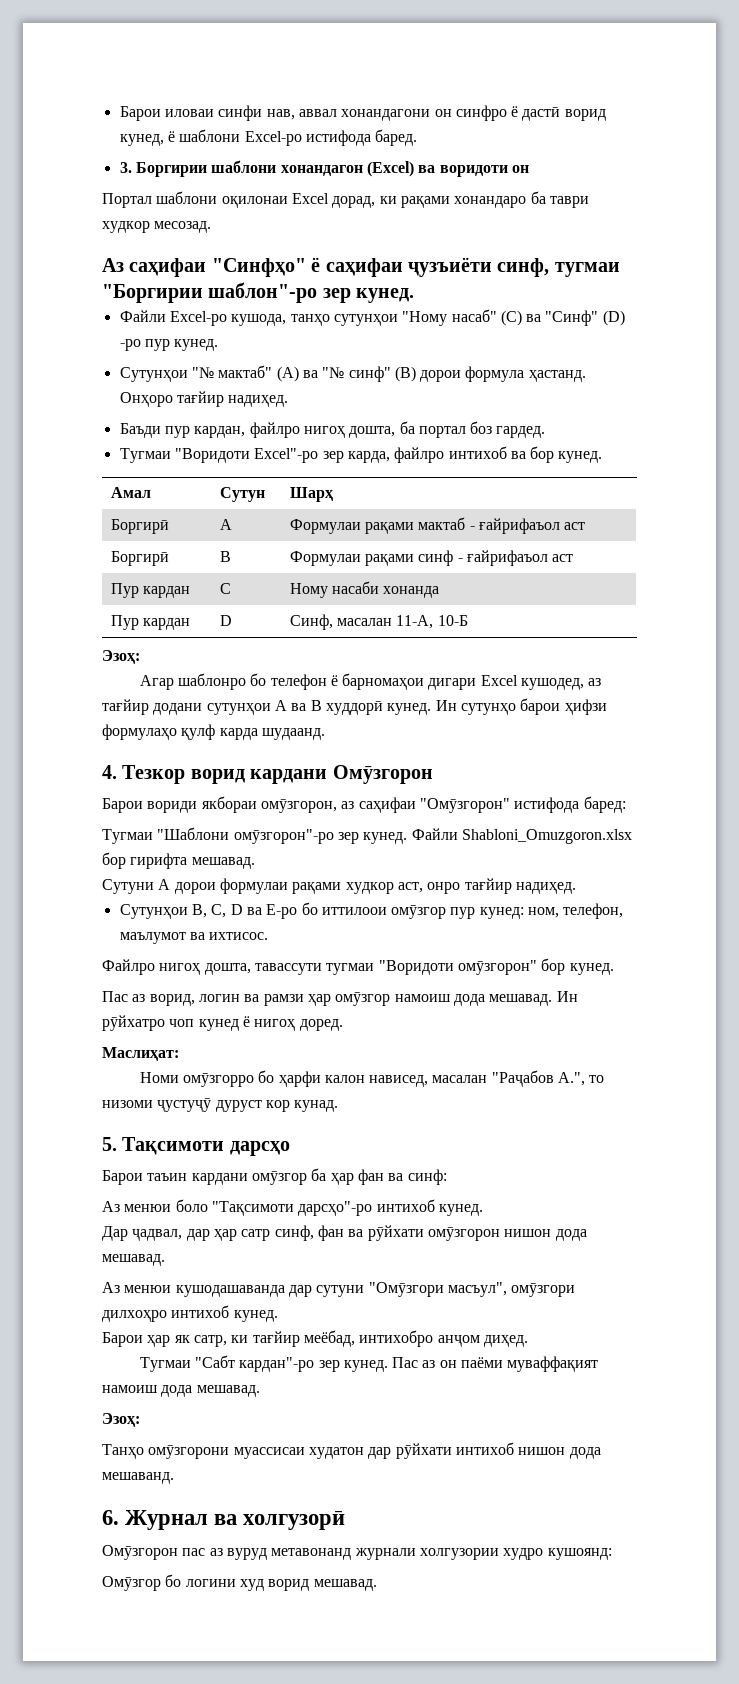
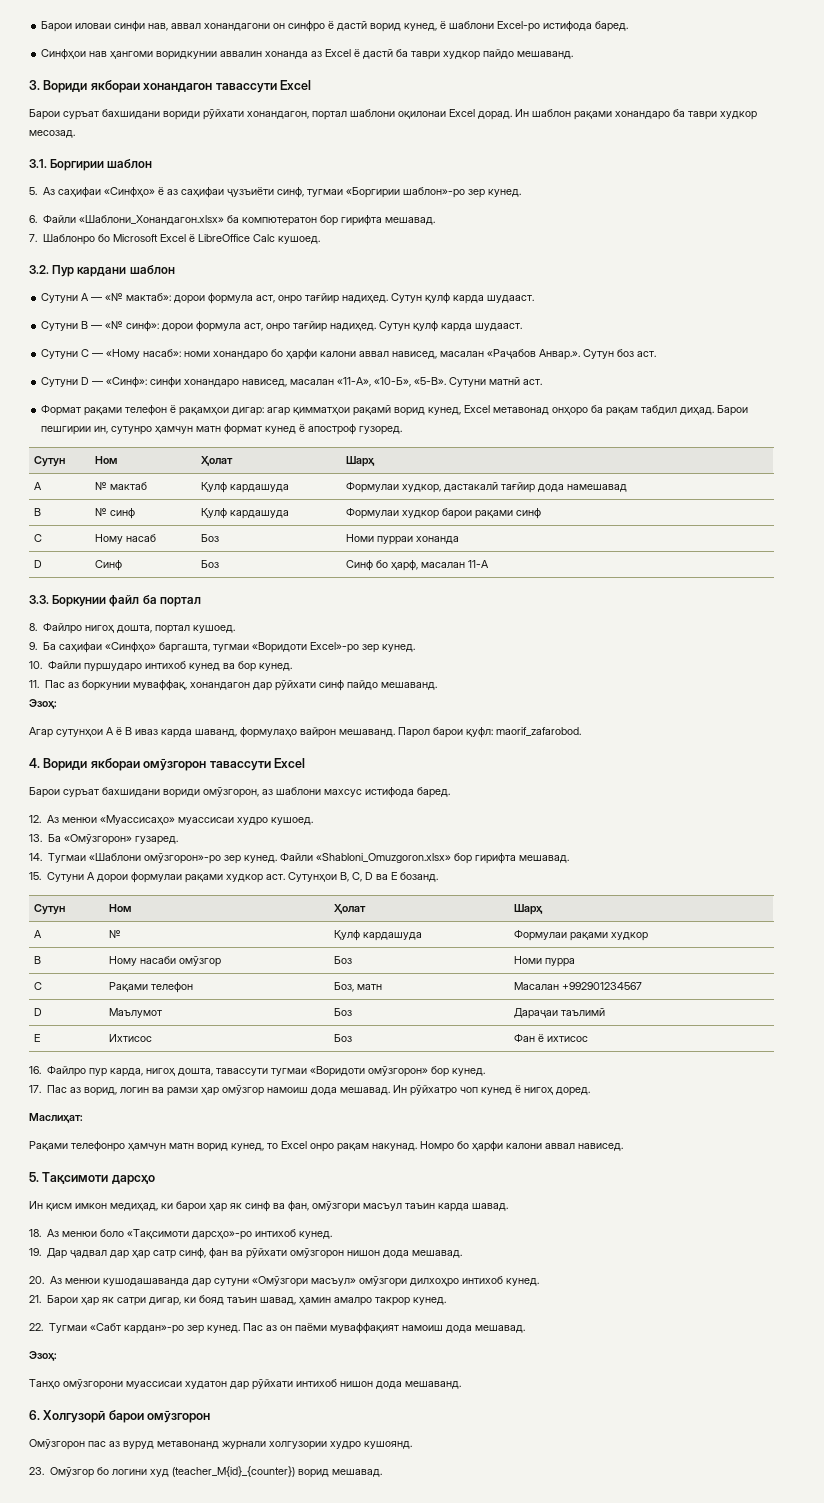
[119,160,529,177] [102,191,397,208] 3. Боргирии шаблони хонандагон (Excel) ва воридоти он // Портал шаблони оқилонаи Excel дорад, ки -> [41,49,574,60] [29,80,311,93] [29,109,571,120] Синфҳои нав ҳангоми воридкунии аввалин хонанда аз Excel ё дастӣ ба таври худкор пайдо мешаванд. // 3. Вориди якбораи хонандагон тавассути Excel // Барои суръат бахшидани вориди рӯйхати хонандагон, портал шаблони оқилонаи Excel дорад. Ин шаблон
[102,257,321,277] Аз саҳифаи "Синфҳо" ё -> [29,159,153,171] [29,187,178,198] 3.1. Боргирии шаблон // 5. Аз саҳифаи «Синфҳо» ё аз
[102,282,415,303] [119,309,625,326] [119,339,219,351] [119,365,586,382] [119,391,289,407] [119,421,546,438] [119,446,603,463] [110,487,151,498] [219,487,265,502] [289,487,333,502] [110,519,169,534] [219,519,232,530] [289,517,586,534] [110,551,169,566] [219,551,231,562] [289,550,574,566] [110,583,190,598] [219,583,231,594] [289,581,440,598] [110,615,190,630] [219,615,232,626] [289,614,468,630] [102,650,140,664] [139,673,602,690] [102,698,607,715] [102,724,325,740] [102,765,433,784] [102,796,626,813] [102,827,334,844] "Боргирии шаблон"-ро зер кунед. // Файли Excel-ро кушода, танҳо сутунҳои "Ному насаб" (C) ва "Синф" (D) -ро пур кунед. // Сутунҳои "№ мактаб" (A) ва "№ синф" (B) дорои формула ҳастанд. Онҳоро тағйир надиҳед. // Баъди пур кардан, файлро нигоҳ дошта, ба портал боз гардед. // Тугмаи "Воридоти Excel"-ро зер карда, файлро интихоб ва бор кунед. // Амал | Сутун | Шарҳ // Боргирӣ | A | Формулаи рақами мактаб - ғайрифаъол аст // Боргирӣ | B | Формулаи рақами синф - ғайрифаъол аст // Пур кардан | C | Ному насаби хонанда // Пур кардан | D | Синф, масалан 11-А, 10-Б // Эзоҳ: // Агар шаблонро бо телефон ё барномаҳои дигари Excel кушодед, аз тағйир додани сутунҳои A ва B худдорӣ кунед. Ин сутунҳо барои ҳифзи формулаҳо қулф карда шудаанд. // 4. Тезкор ворид кардани Омӯзгорон // Барои вориди якбораи омӯзгорон, аз саҳифаи "Омӯзгорон" истифода баред: // Тугмаи "Шаблони омӯзгорон"-ро -> [345,187,521,198] [29,215,435,226] [29,234,320,245] [29,265,175,277] [41,293,535,304] [41,321,523,332] [41,349,657,360] [41,377,543,388] [41,405,749,416] [41,424,403,435] [34,456,66,467] [95,456,118,464] [201,456,234,466] [346,456,376,467] [34,482,43,490] [95,482,148,490] [201,482,290,493] [346,482,628,493] [34,508,42,516] [95,508,136,519] [201,508,290,519] [346,508,542,519] [34,534,43,542] [95,534,157,544] [201,534,220,542] [346,534,460,545] [34,560,43,568] [95,560,123,571] [201,560,220,568] [346,560,490,571] [29,595,201,607] [29,623,235,634] [29,642,415,653] [29,661,292,672] [29,680,437,691] [29,699,57,709] [29,727,581,738] [29,758,305,771] [29,787,450,798] [29,815,313,826] [29,834,178,845] [29,853,221,864] «Боргирии шаблон»-ро зер кунед. // 6. Файли «Шаблони_Хонандагон.xlsx» ба компютератон бор гирифта мешавад. // 7. Шаблонро бо Microsoft Excel ё LibreOffice Calc кушоед. // 3.2. Пур кардани шаблон // Сутуни A — «№ мактаб»: дорои формула аст, онро тағйир надиҳед. Сутун қулф карда шудааст. // Сутуни B — «№ синф»: дорои формула аст, онро тағйир надиҳед. Сутун қулф карда шудааст. // Сутуни C — «Ному насаб»: номи хонандаро бо ҳарфи калони аввал нависед, масалан «Раҷабов Анвар.». Сутун боз аст. // Сутуни D — «Синф»: синфи хонандаро нависед, масалан «11-А», «10-Б», «5-В». Сутуни матнӣ аст. // Формат рақами телефон ё рақамҳои дигар: агар қимматҳои рақамӣ ворид кунед, Excel метавонад онҳоро ба рақам табдил диҳад. Барои пешгирии ин, сутунро ҳамчун матн формат кунед ё апостроф гузоред. // Сутун | Ном | Ҳолат | Шарҳ // A | № мактаб | Қулф кардашуда | Формулаи худкор, дастакалӣ тағйир дода намешавад // B | № синф | Қулф кардашуда | Формулаи худкор барои рақами синф // C | Ному насаб | Боз | Номи пурраи хонанда // D | Синф | Боз | Синф бо ҳарф, масалан 11-А // 3.3. Боркунии файл ба портал // 8. Файлро нигоҳ дошта, портал кушоед. // 9. Ба саҳифаи «Синфҳо» баргашта, тугмаи «Воридоти Excel»-ро зер кунед. // 10. Файли пуршударо интихоб кунед ва бор кунед. // 11. Пас аз боркунии муваффақ, хонандагон дар рӯйхати синф пайдо мешаванд. // Эзоҳ: // Агар сутунҳои A ё B иваз карда шаванд, формулаҳо вайрон мешаванд. Парол барои қуфл: maorif_zafarobod. // 4. Вориди якбораи омӯзгорон тавассути Excel // Барои суръат бахшидани вориди омӯзгорон, аз шаблони махсус истифода баред. // 12. Аз менюи «Муассисаҳо» муассисаи худро кушоед. // 13. Ба «Омӯзгорон» гузаред. // 14. Тугмаи «Шаблони омӯзгорон»-ро
[461,829,632,844] [102,852,255,869] Shabloni_Omuzgoron.xlsx бор гирифта мешавад. // -> [315,853,569,864] [29,872,41,880] «Shabloni_Omuzgoron.xlsx» бор гирифта мешавад. // 15.
[397,878,576,894] аст, онро тағйир надиҳед. // -> [265,874,285,880] аст.
[266,902,624,919] [119,932,269,944] [102,959,155,975] E-ро бо иттилоои омӯзгор пур кунед: ном, телефон, маълумот ва ихтисос. // Файлро -> [390,872,438,882] [34,904,66,915] [109,904,132,912] [334,904,367,914] [514,904,544,915] [34,930,43,938] [109,930,122,938] [334,930,423,941] [514,930,649,941] [34,956,42,964] [109,956,222,967] [334,956,353,964] [514,956,576,967] [34,982,43,990] [109,982,194,993] [334,982,383,992] [514,982,643,990] [34,1008,43,1016] [109,1008,163,1018] [334,1008,353,1016] [514,1008,606,1019] [34,1034,41,1042] [109,1034,153,1042] [334,1034,353,1042] [514,1034,589,1042] [29,1066,143,1077] E бозанд. // Сутун | Ном | Ҳолат | Шарҳ // A | № | Қулф кардашуда | Формулаи рақами худкор // B | Ному насаби омӯзгор | Боз | Номи пурра // C | Рақами телефон | Боз, матн | Масалан +992901234567 // D | Маълумот | Боз | Дараҷаи таълимӣ // E | Ихтисос | Боз | Фан ё ихтисос // 16. Файлро пур карда,
[378,958,614,975] "Воридоти омӯзгорон" бор кунед. // -> [309,1066,485,1077] [29,1085,41,1093] «Воридоти омӯзгорон» бор кунед. // 17.
[139,1070,605,1087] [102,1098,339,1112] [102,1137,290,1156] [102,1168,447,1185] Номи омӯзгорро бо ҳарфи калон нависед, масалан "Раҷабов А.", то низоми ҷустуҷӯ дуруст кор кунад. // 5. Тақсимоти дарсҳо // Барои таъин кардани омӯзгор ба ҳар фан ва синф: // -> [29,1141,623,1152] [29,1172,155,1185] [29,1201,508,1212] [29,1229,41,1237] Рақами телефонро ҳамчун матн ворид кунед, то Excel онро рақам накунад. Номро бо ҳарфи калони аввал нависед. // 5. Тақсимоти дарсҳо // Ин қисм имкон медиҳад, ки барои ҳар як синф ва фан, омӯзгори масъул таъин карда шавад. // 18.
[211,1199,483,1216] [102,1226,183,1241] "Тақсимоти дарсҳо"-ро интихоб кунед. // Дар ҷадвал, -> [126,1229,332,1240] [29,1248,107,1259] «Тақсимоти дарсҳо»-ро интихоб кунед. // 19. Дар ҷадвал
(165, 1260) none -> [29,1276,44,1284] 20.
[368,1282,507,1297] "Омӯзгори масъул", -> [251,1276,356,1287] «Омӯзгори масъул»
(278, 1316) none -> [29,1295,41,1303] 21.
[193,1330,528,1347] [139,1355,315,1372] сатр, ки тағйир меёбад, интихобро анҷом диҳед. // Тугмаи "Сабт кардан"-ро -> [116,1295,446,1306] [29,1323,184,1334] сатри дигар, ки бояд таъин шавад, ҳамин амалро такрор кунед. // 22. Тугмаи «Сабт кардан»-ро
[125,1510,346,1530] Журнал ва холгузорӣ -> [43,1410,211,1423] Холгузорӣ барои омӯзгорон
[547,1548,612,1560] кушоянд: // -> [364,1441,412,1449] [29,1467,44,1475] кушоянд. // 23.
(264, 1585) none -> [171,1466,295,1477] (teacher_M{id}_{counter})

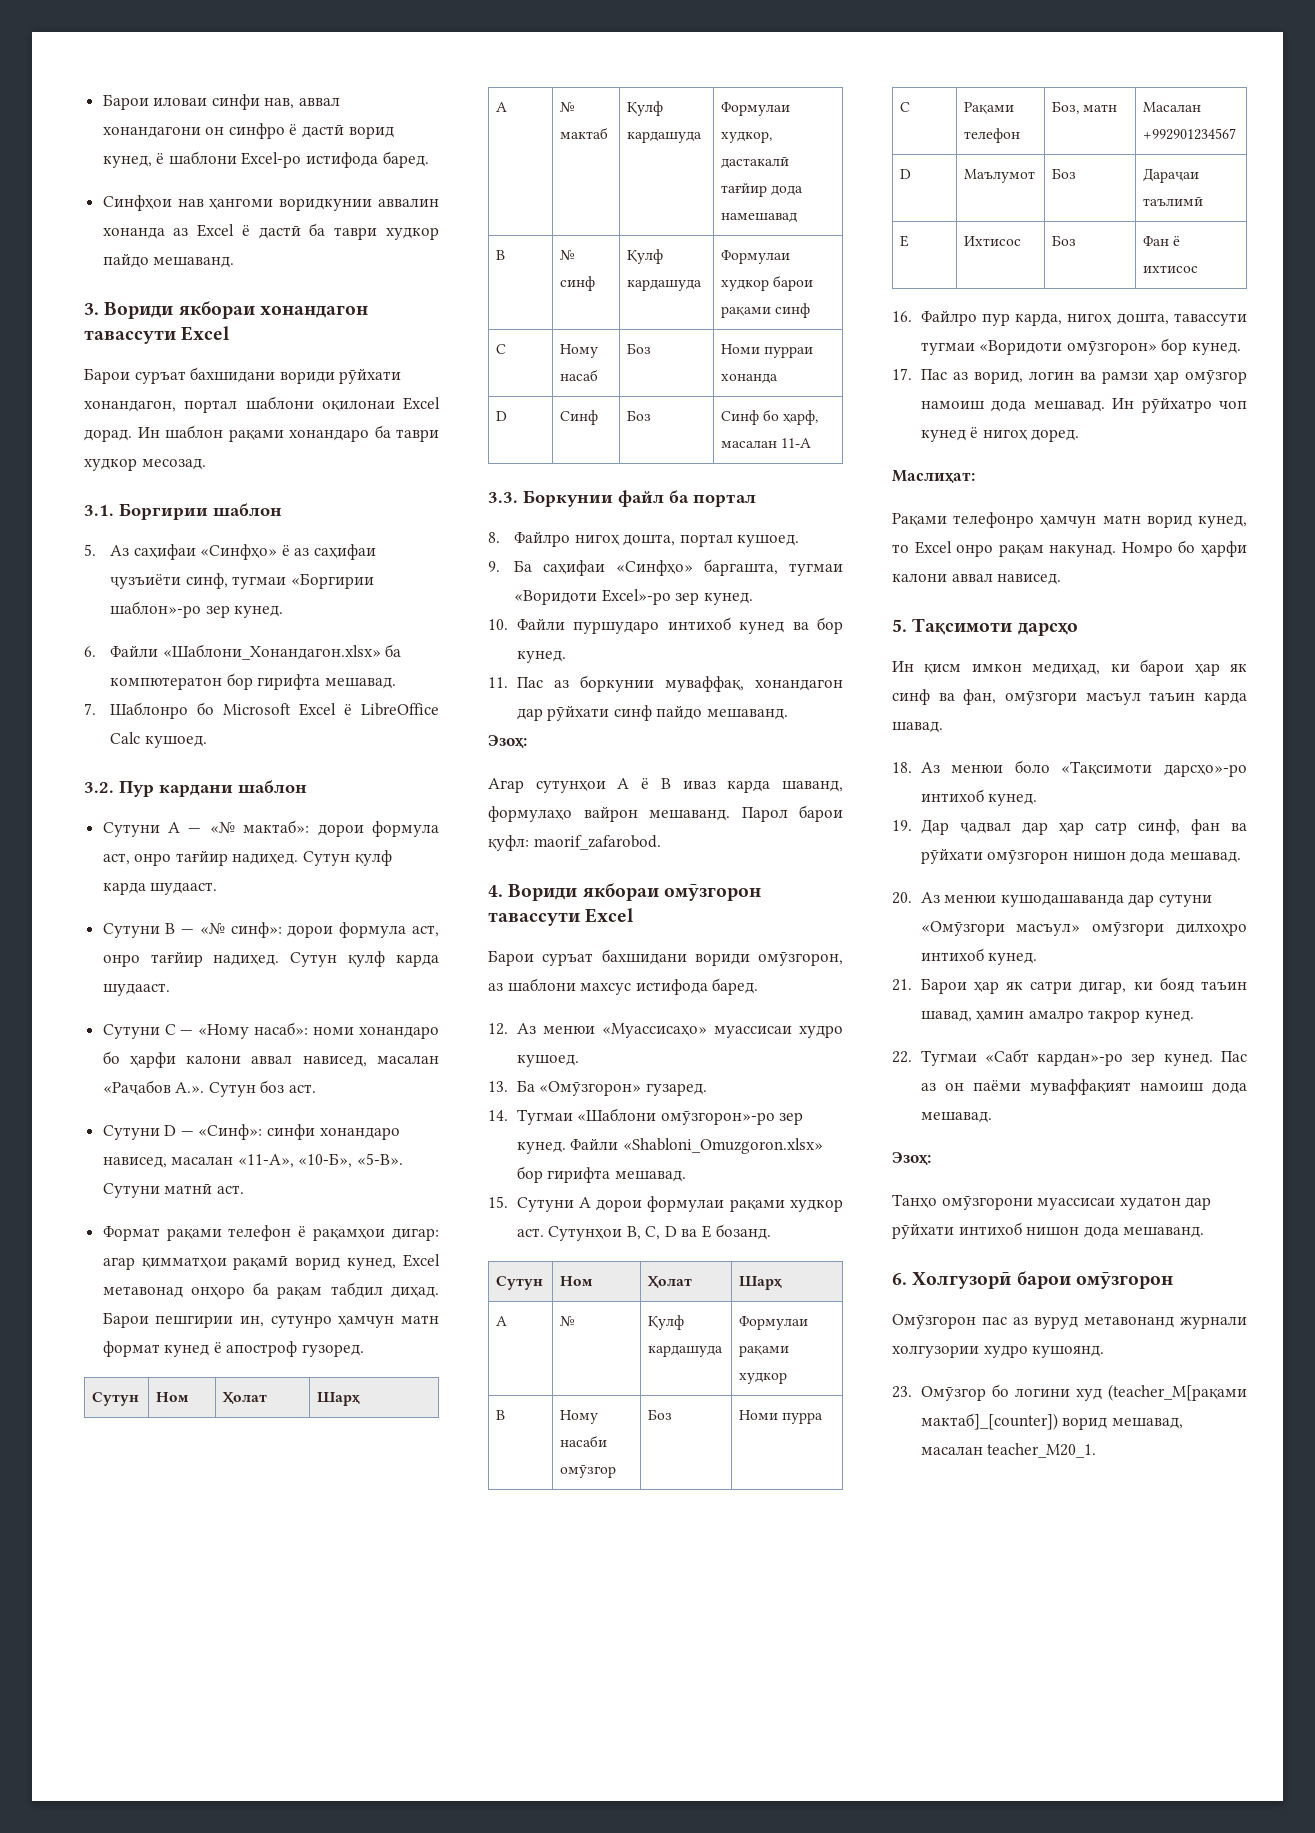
[539,349,581,360] Анвар.». -> [175,1082,205,1093] А.».
[171,1466,382,1478] (teacher_M{id}_{counter}) ворид мешавад. -> [1108,1384,1247,1401] [920,1413,1183,1430] [920,1443,1097,1458] (teacher_M[рақами мактаб]_[counter]) ворид мешавад, масалан teacher_M20_1.

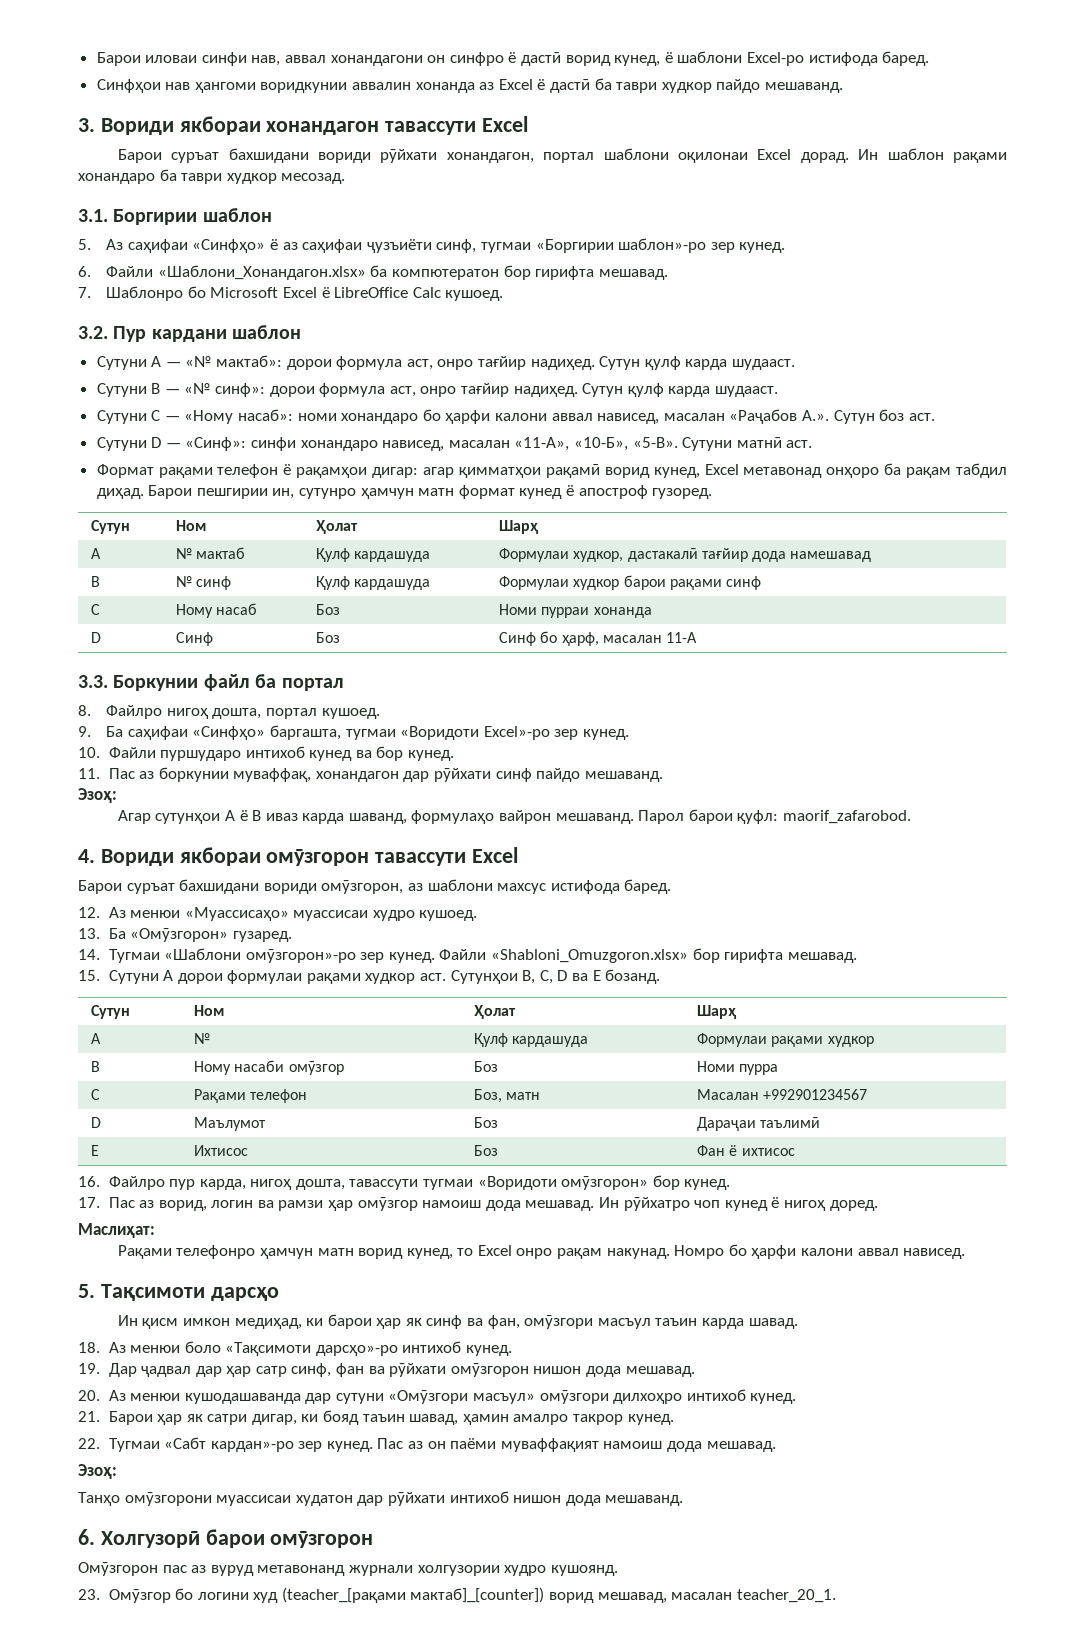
[1108,1384,1247,1401] (teacher_M[рақами -> [281,1587,406,1603] (teacher_[рақами
[987,1443,1097,1458] teacher_M20_1. -> [736,1589,836,1603] teacher_20_1.

